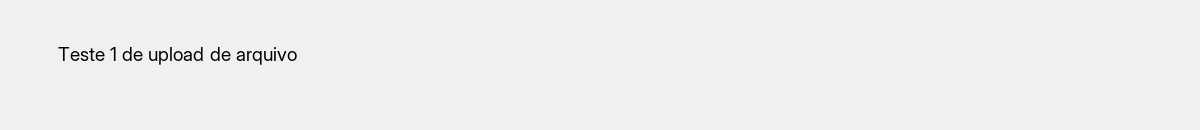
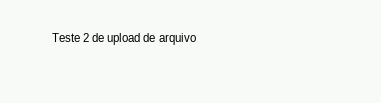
[110,47,118,61] 1 -> [83,33,90,42] 2

